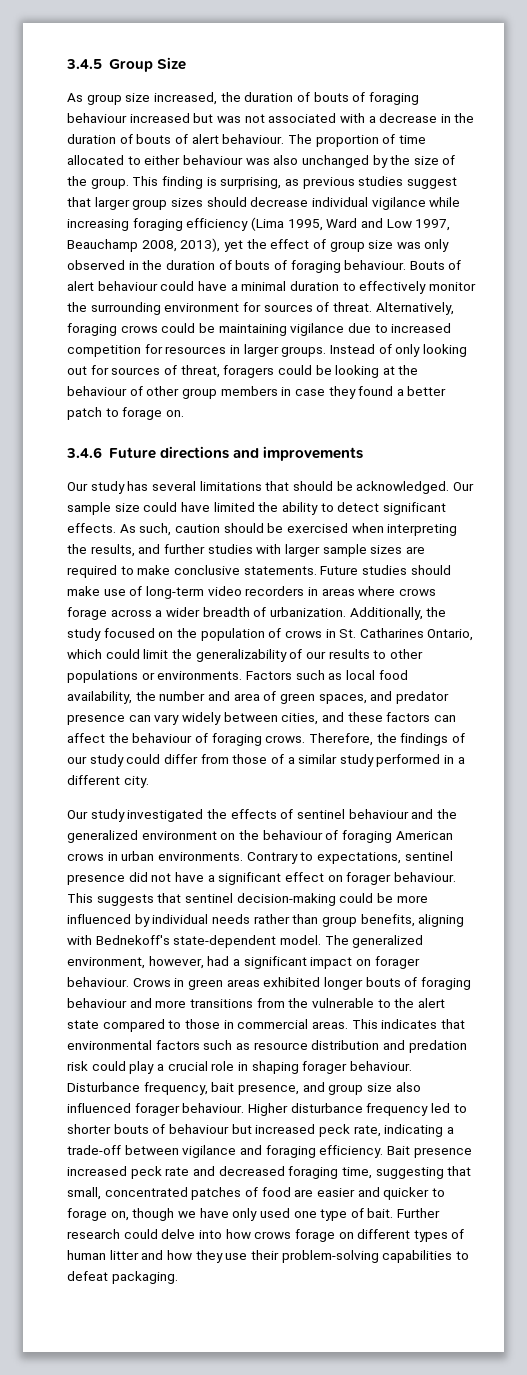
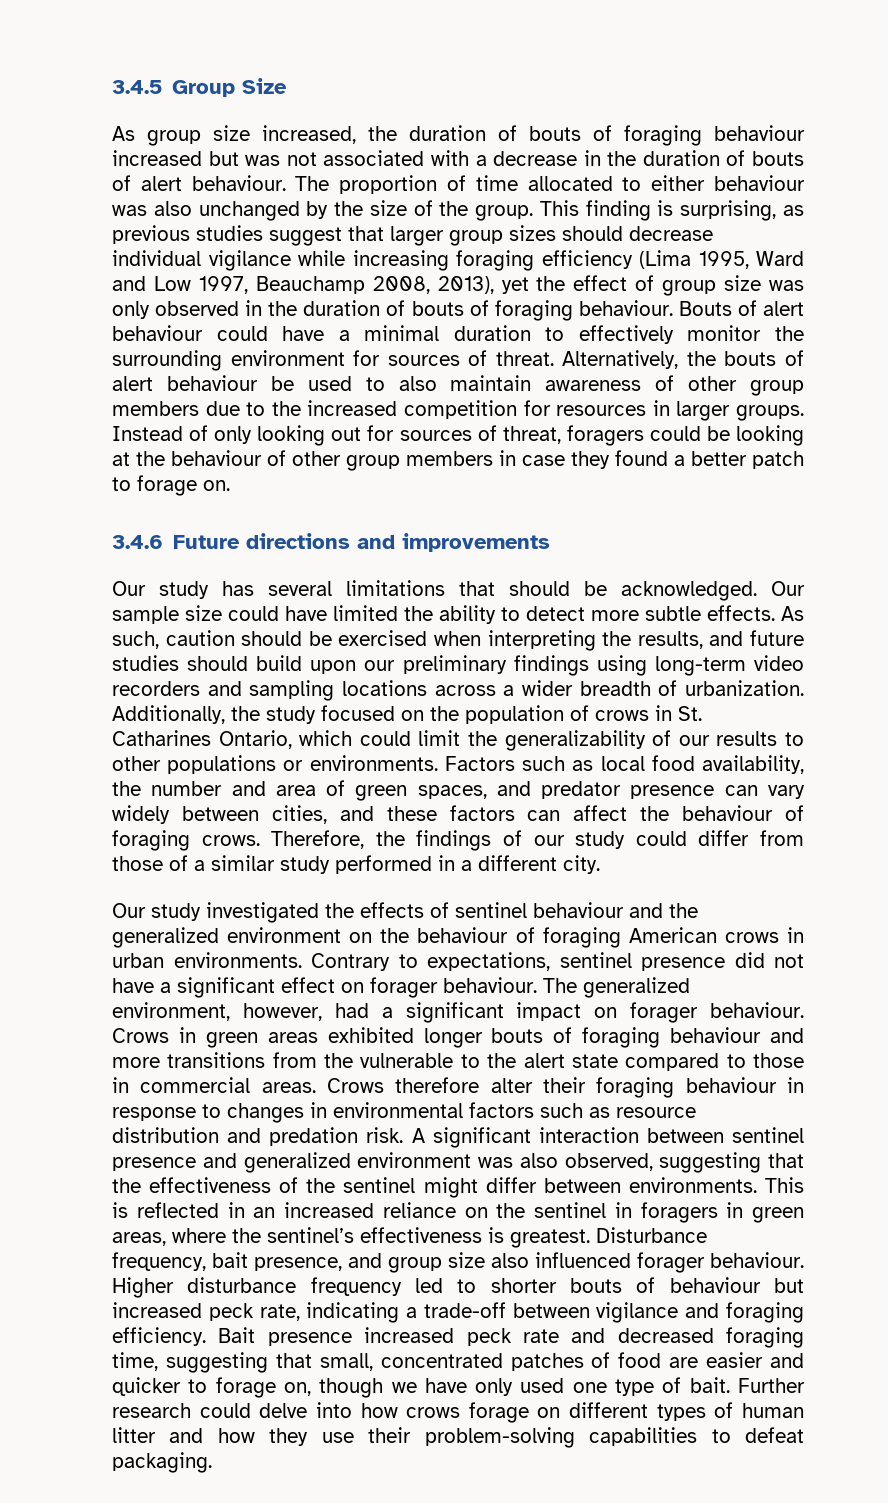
[67,323,345,336] foraging crows could be maintaining vigilance -> [686,350,804,366] [112,375,804,396] [112,401,199,416] the bouts of alert behaviour be used to also maintain awareness of other group members
(388, 328) none -> [271,401,301,416] the
[382,502,446,515] significant -> [591,606,701,621] more subtle
[163,544,425,557] [67,565,451,578] [67,586,436,599] [67,607,107,620] further studies with larger sample sizes are required to make conclusive statements. Future studies should make use of long-term video recorders in areas where crows forage -> [750,630,805,646] [112,655,804,676] [112,680,427,701] future studies should build upon our preliminary findings using long-term video recorders and sampling locations
[67,893,428,906] [67,914,465,927] [67,935,321,948] This suggests that sentinel decision-making could be more influenced by individual needs rather than group benefits, aligning with Bednekoff's state-dependent model. -> (537, 985) none
[351,1019,465,1029] This indicates that -> [327,1077,804,1098] [112,1102,327,1123] Crows therefore alter their foraging behaviour in response to changes in
[67,1061,412,1074] risk could play a crucial role in shaping forager behaviour. -> [366,1127,804,1148] [112,1152,804,1173] [112,1177,804,1198] [112,1202,804,1223] [112,1227,590,1248] risk. A significant interaction between sentinel presence and generalized environment was also observed, suggesting that the effectiveness of the sentinel might differ between environments. This is reflected in an increased reliance on the sentinel in foragers in green areas, where the sentinel’s effectiveness is greatest.

